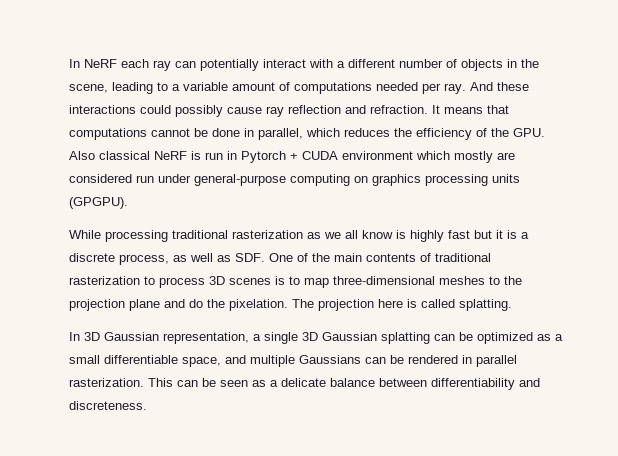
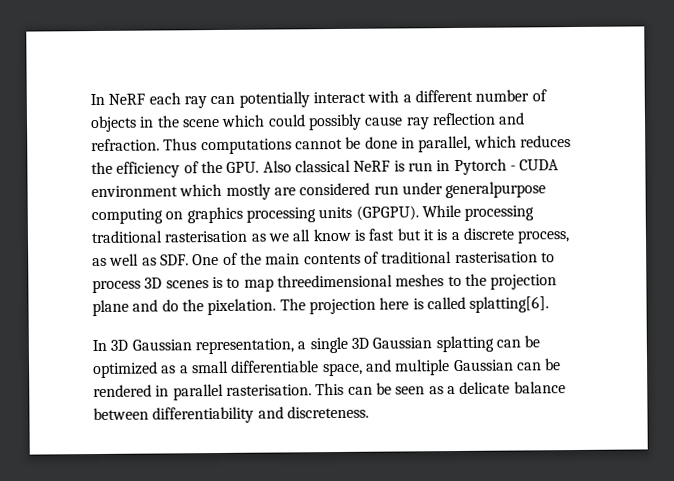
[69,82,529,94] [69,105,136,114] scene, leading to a variable amount of computations needed per ray. And these interactions -> [181,114,266,128] scene which
[432,105,509,114] It means that -> [163,138,198,151] Thus
[290,153,298,160] + -> [509,165,516,171] -
[194,174,286,186] general-purpose -> [445,181,547,199] generalpurpose
(128, 203) // -> (419, 213) none
[232,230,303,239] rasterization -> [164,230,249,243] rasterisation
[410,230,444,242] highly -> (366, 235) none
[69,276,140,285] rasterization -> [454,251,538,264] rasterisation
[333,276,435,285] three-dimensional -> [276,274,393,288] threedimensional
[459,299,512,311] splatting. -> [469,296,550,313] splatting[6].
[299,355,361,364] Gaussians -> [453,359,514,372] Gaussian
[69,378,144,387] rasterization. -> [225,384,312,396] rasterisation.

